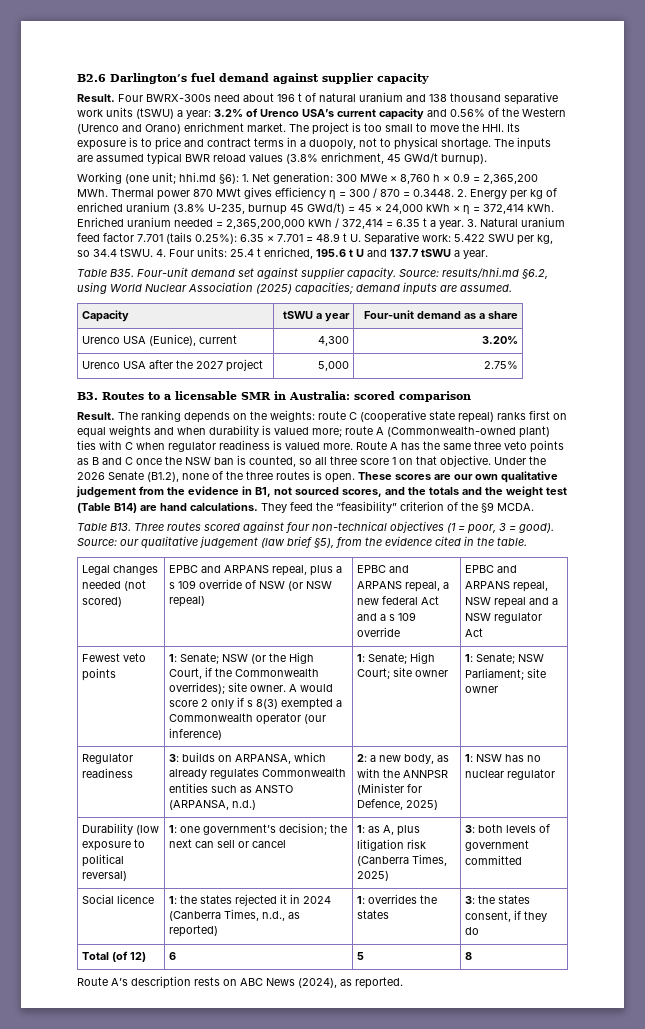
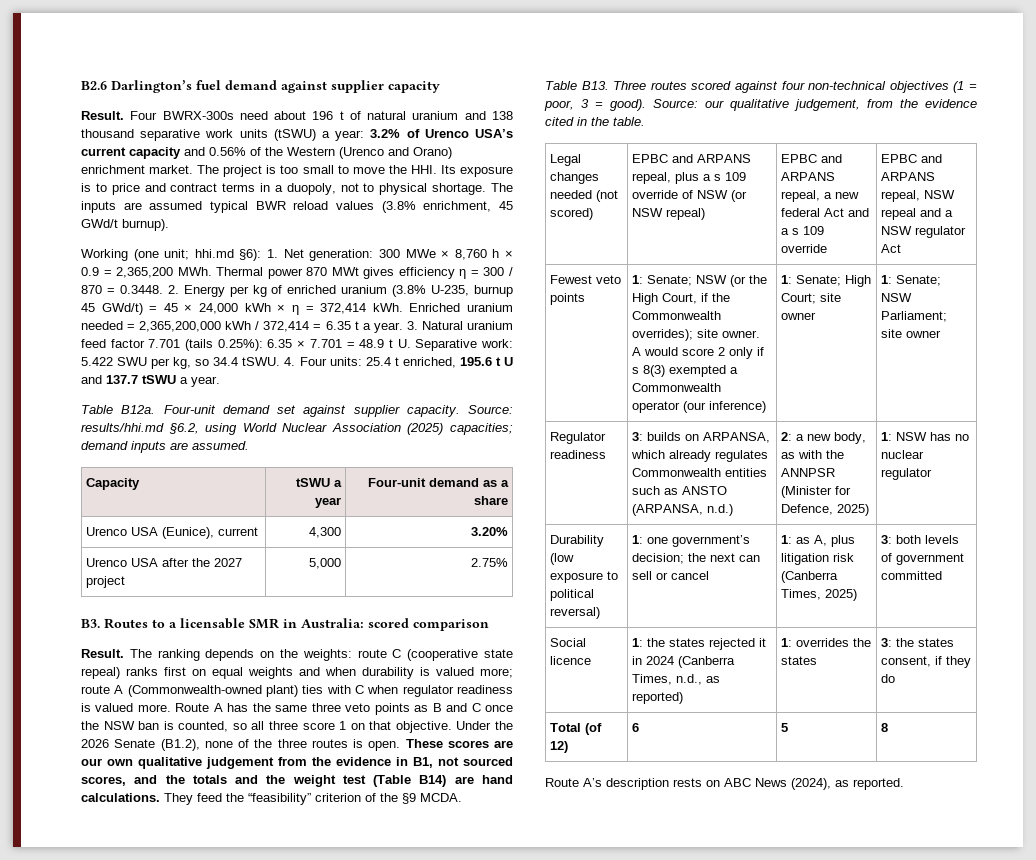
[110,269,134,277] B35. -> [121,405,156,414] B12a.
[199,536,334,548] judgement (law brief §5), -> [794,99,860,111] judgement,

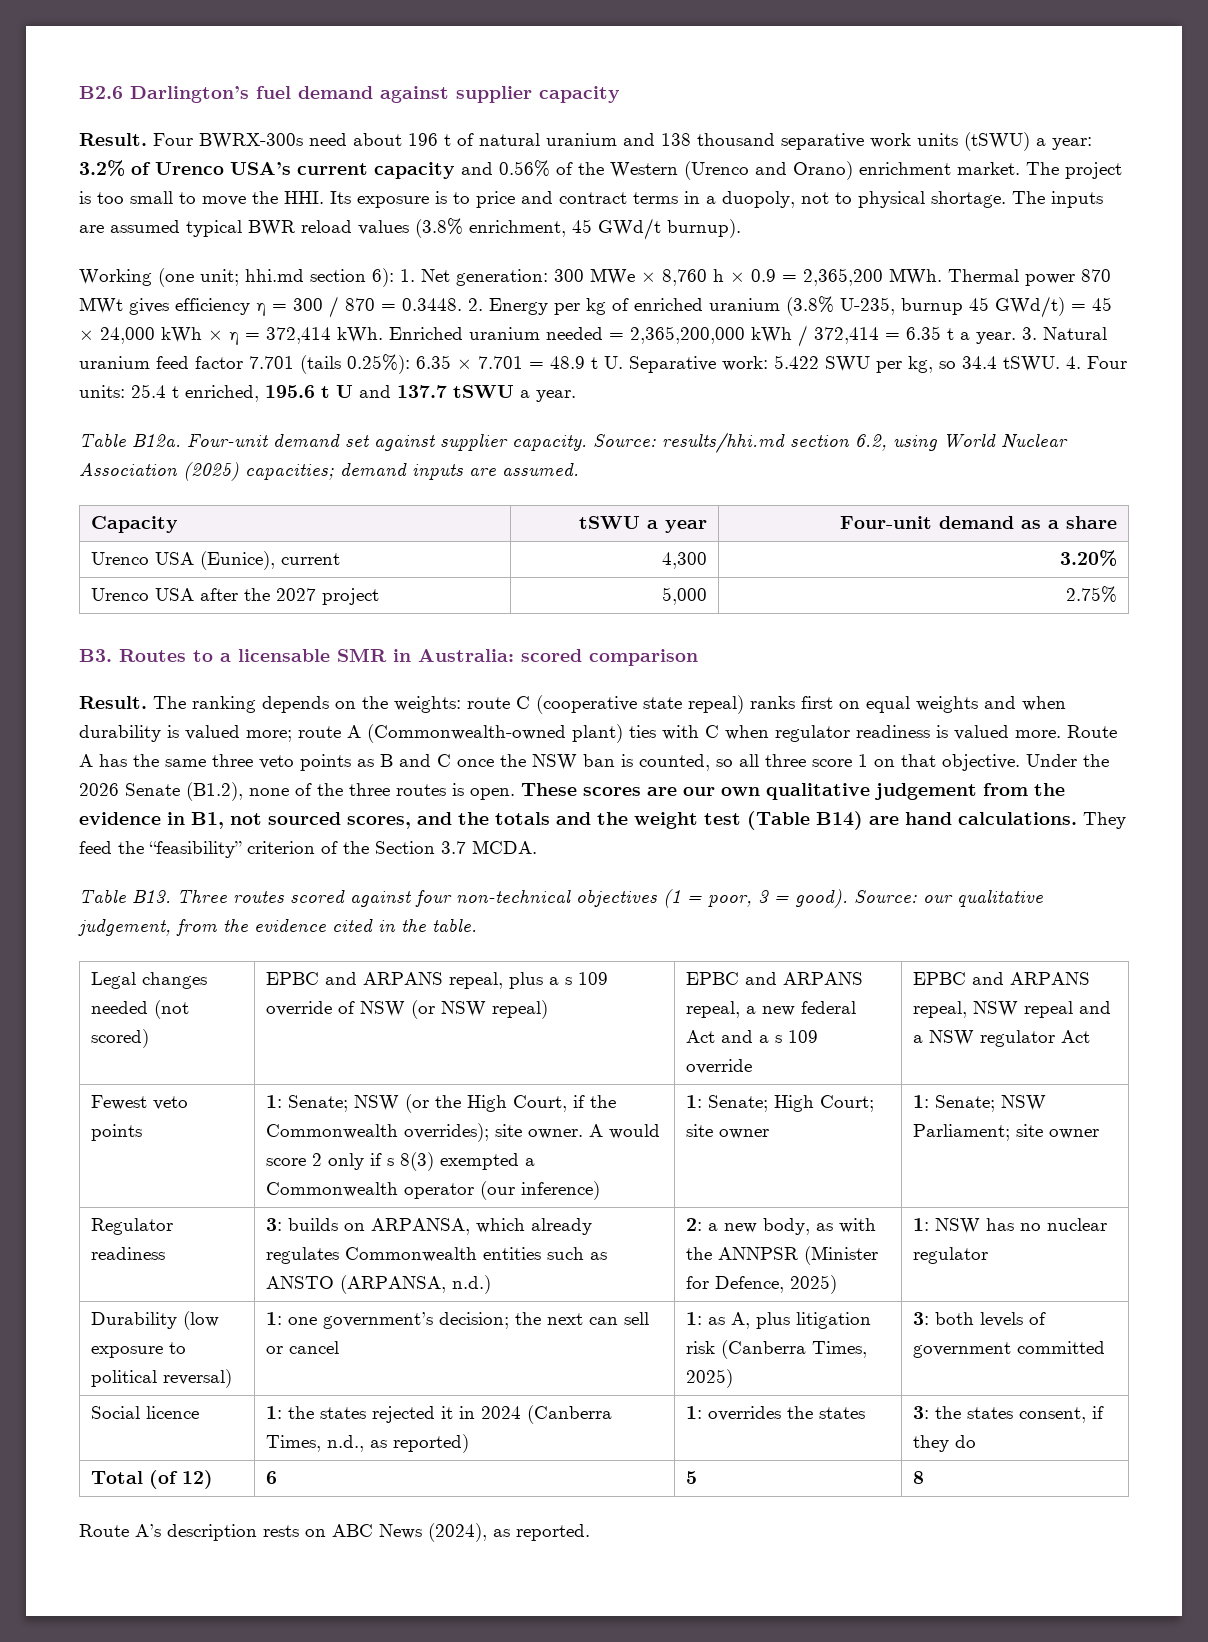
[239,249,262,261] §6): -> [310,268,394,287] section 6):
[168,423,199,434] §6.2, -> [790,434,887,451] section 6.2,
[402,793,416,804] §9 -> [375,841,466,854] Section 3.7

